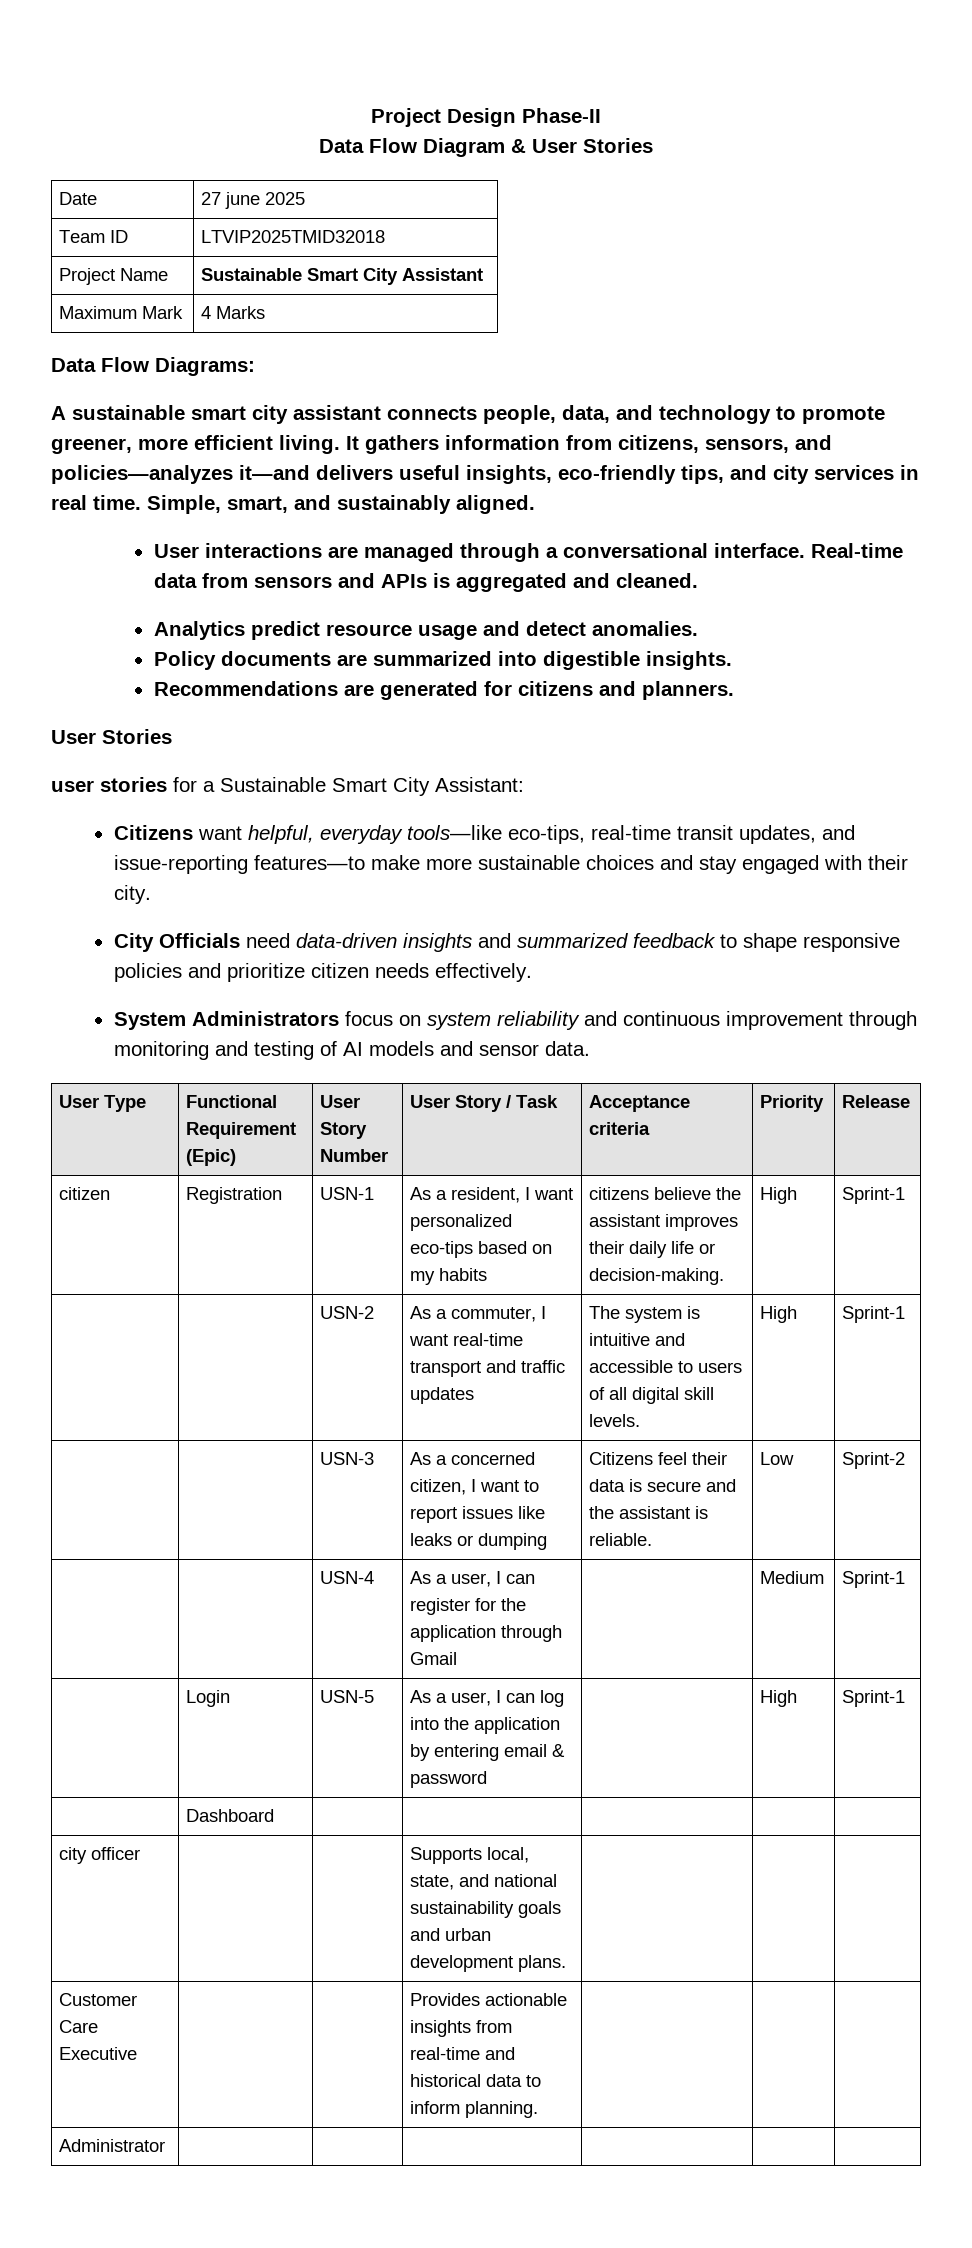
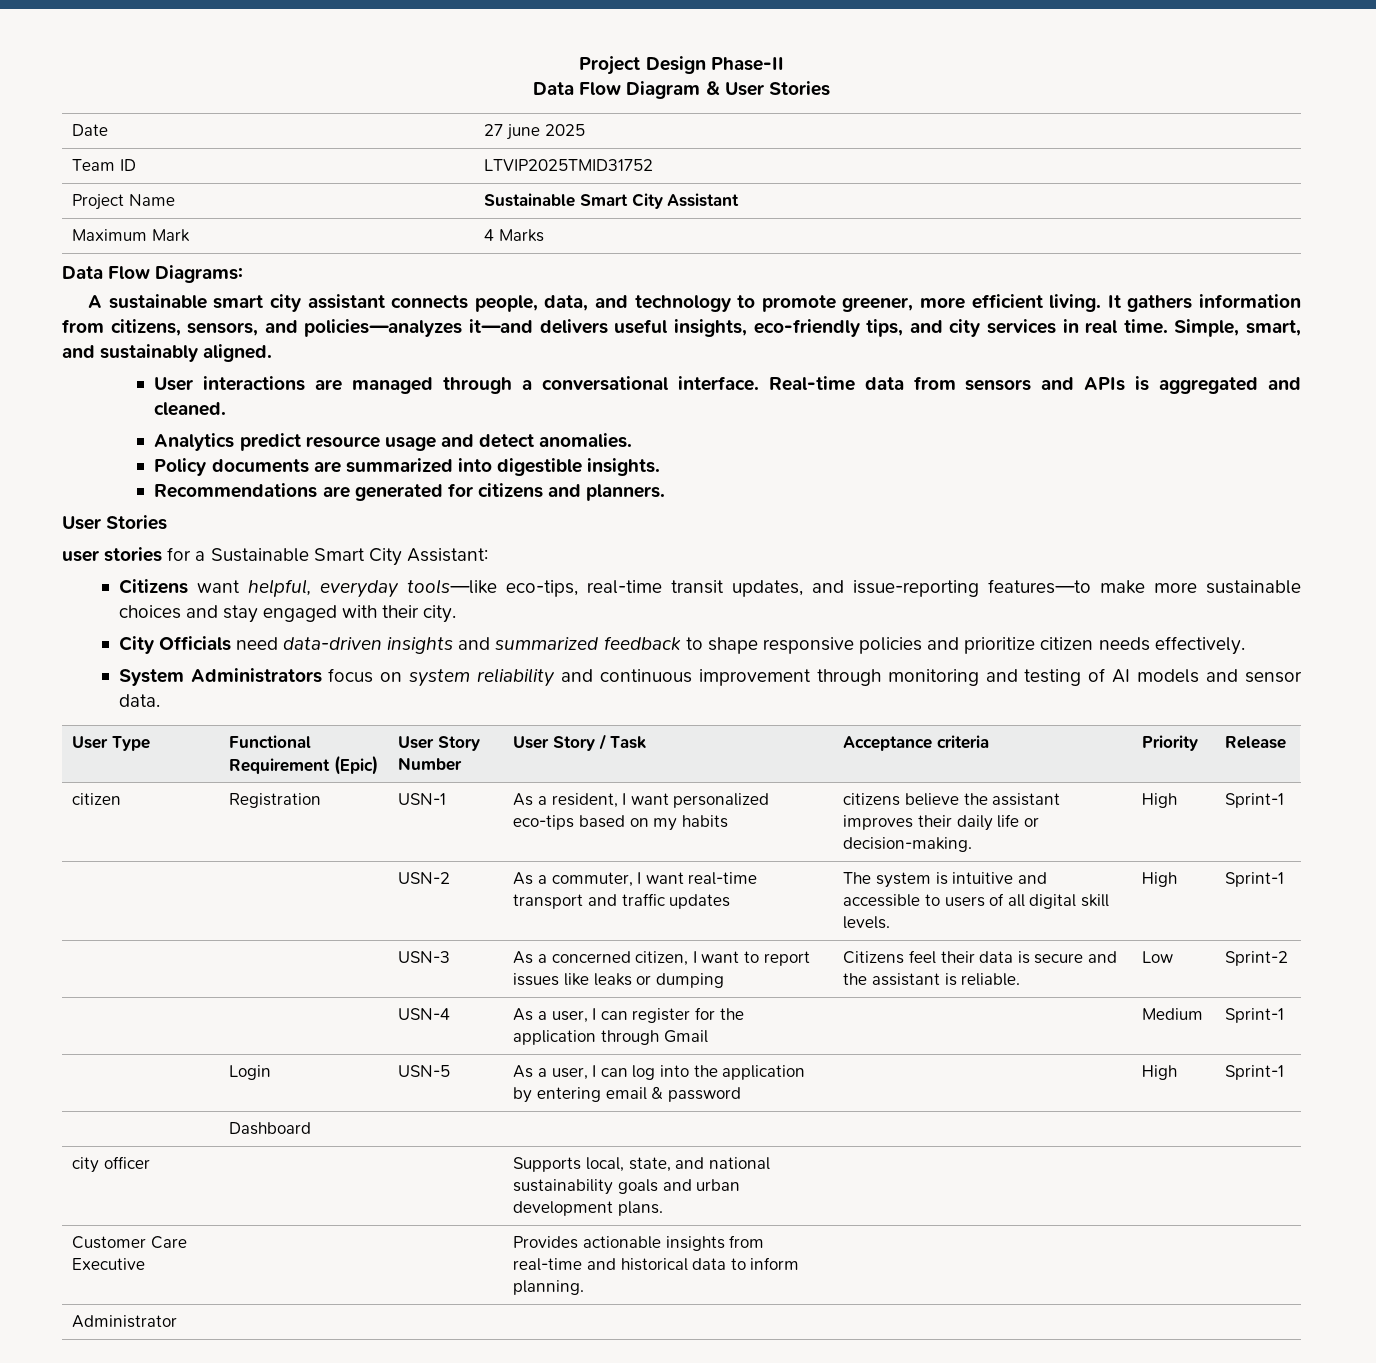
[201,230,386,243] LTVIP2025TMID32018 -> [484,159,654,171] LTVIP2025TMID31752

